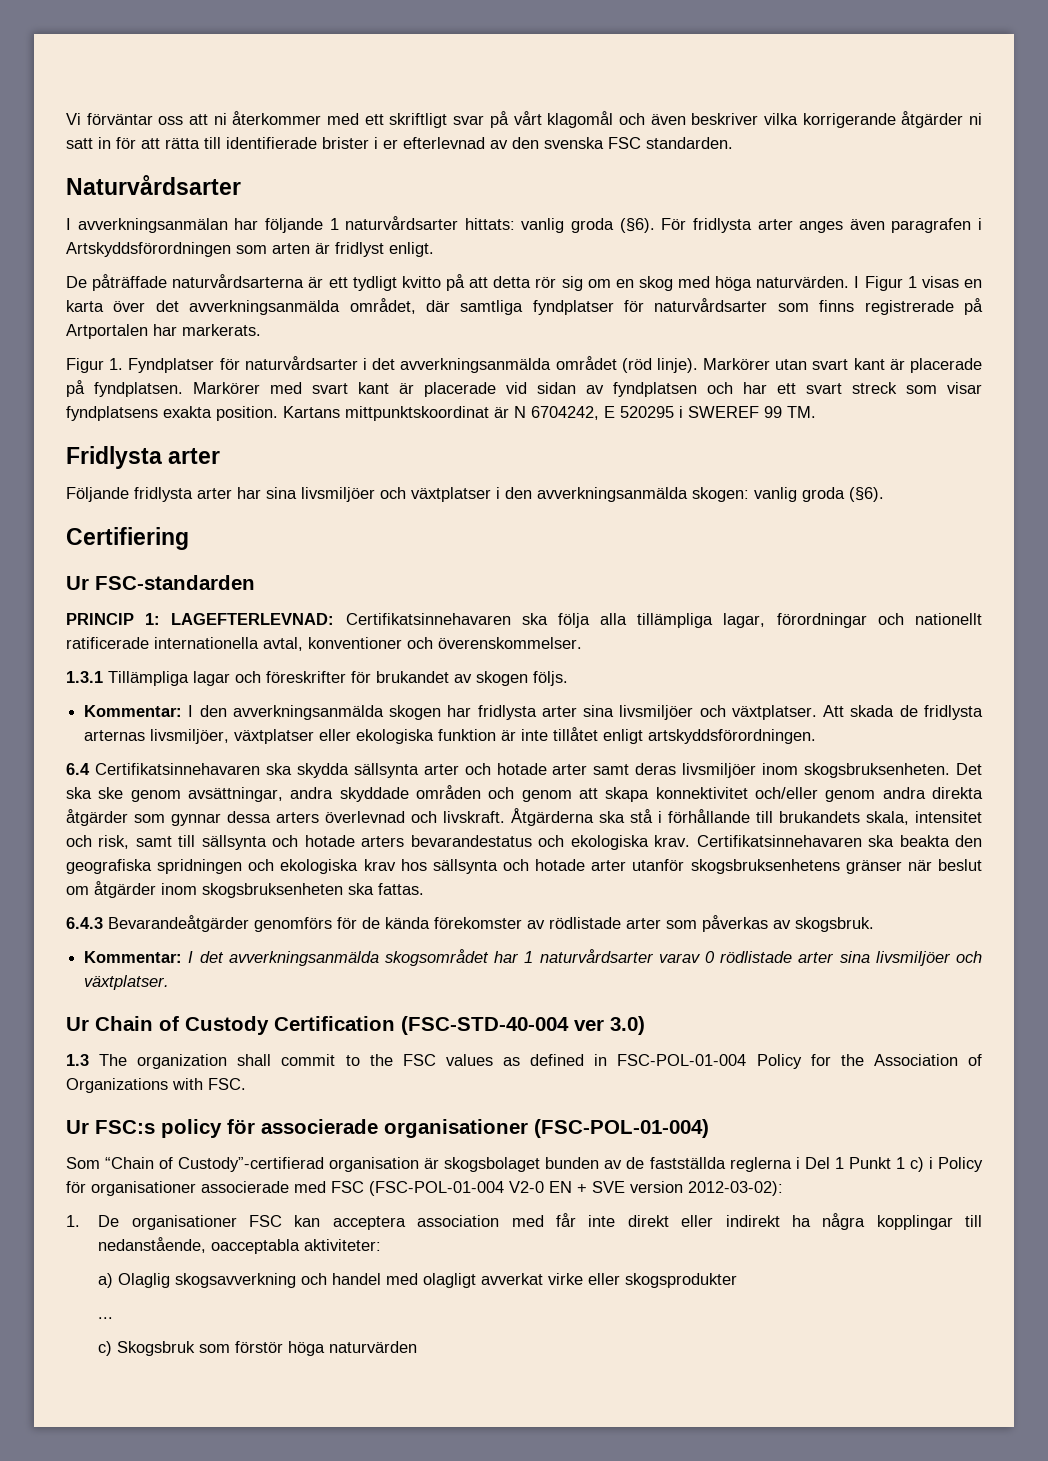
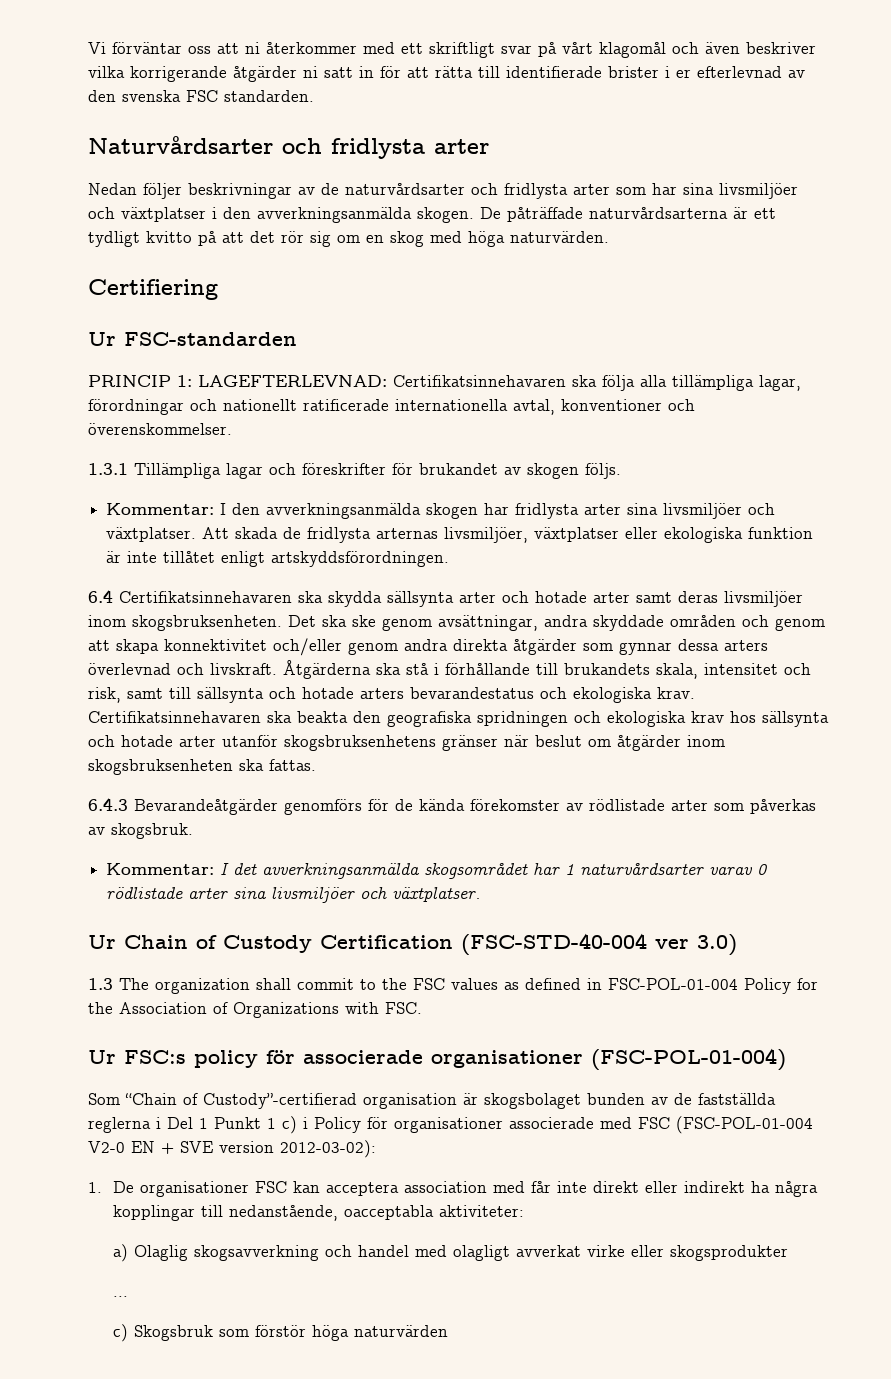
[66,216,982,233] [66,242,434,257] // I avverkningsanmälan har följande 1 naturvårdsarter hittats: vanlig groda (§6). För fridlysta arter anges även paragrafen i Artskyddsförordningen som arten är fridlyst enligt. // -> [282,138,489,159] [88,183,798,199] [88,207,474,223] och fridlysta arter // Nedan följer beskrivningar av de naturvårdsarter och fridlysta arter som har sina livsmiljöer och växtplatser i den avverkningsanmälda skogen.
[493,276,532,288] detta -> [250,231,275,243] det
[854,276,982,291] [66,298,983,315] [66,324,261,339] [66,356,982,373] [66,380,982,397] [66,406,816,421] [66,446,221,469] [66,487,884,502] I Figur 1 visas en karta över det avverkningsanmälda området, där samtliga fyndplatser för naturvårdsarter som finns registrerade på Artportalen har markerats. // Figur 1. Fyndplatser för naturvårdsarter i det avverkningsanmälda området (röd linje). Markörer utan svart kant är placerade på fyndplatsen. Markörer med svart kant är placerade vid sidan av fyndplatsen och har ett svart streck som visar fyndplatsens exakta position. Kartans mittpunktskoordinat är N 6704242, E 520295 i SWEREF 99 TM. // Fridlysta arter // Följande fridlysta arter har sina livsmiljöer och växtplatser i den avverkningsanmälda skogen: vanlig groda (§6). -> (609, 237) none

